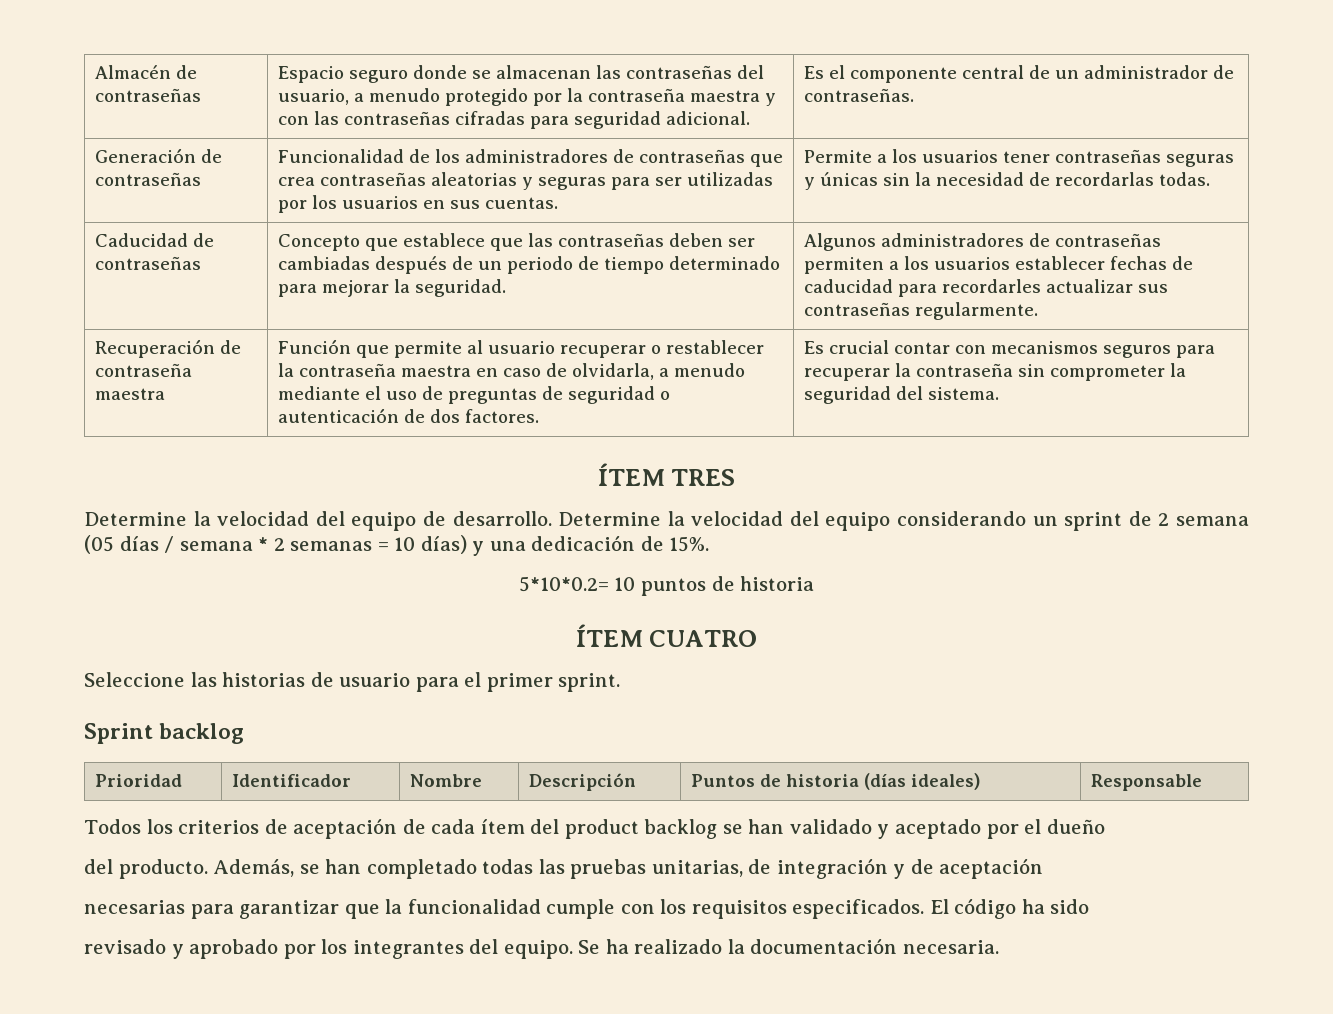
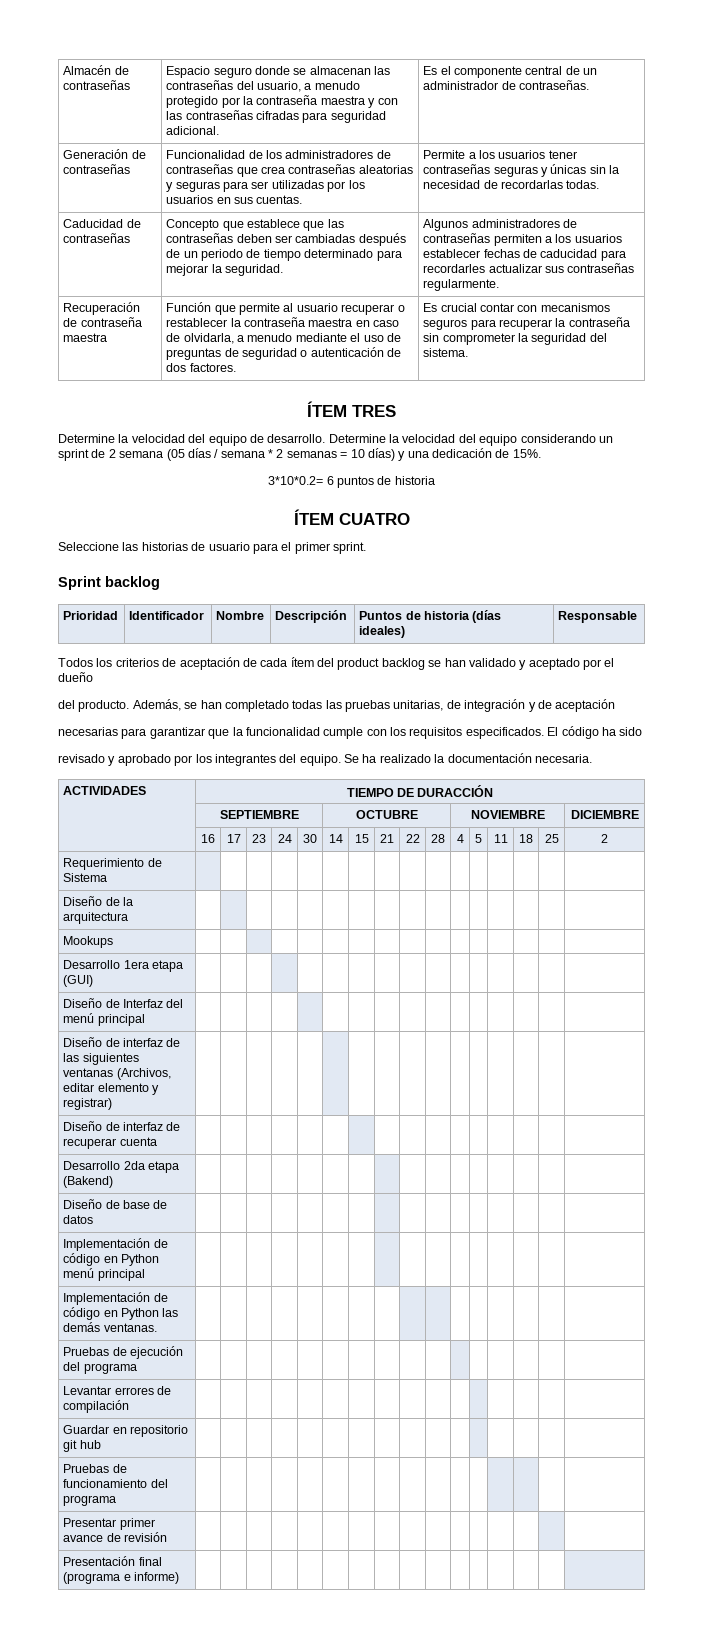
[518,576,636,592] 5*10*0.2= 10 -> [268,476,334,485] 3*10*0.2= 6
(999, 947) none -> [63,786,147,795] [346,785,494,797] [219,810,299,819] [355,810,418,819] [470,810,545,819] [570,810,639,819] [201,834,215,843] [226,834,241,843] [252,834,266,843] [277,834,292,843] [303,834,317,843] [328,834,343,843] [354,834,369,843] [380,834,394,843] [405,834,420,843] [431,834,445,843] [456,834,464,843] [475,834,482,843] [493,834,508,843] [519,834,533,843] [544,834,559,843] [601,834,608,843] [63,858,162,870] [63,873,108,882] [63,896,134,906] [63,912,129,924] [63,936,114,948] [63,960,184,972] [63,975,94,987] [63,998,184,1008] [63,1013,145,1026] [63,1037,181,1047] [63,1053,139,1065] [63,1068,171,1080] [63,1083,160,1095] [63,1098,113,1110] [63,1121,181,1131] [63,1137,157,1149] [63,1161,180,1173] [63,1176,114,1188] [63,1199,168,1209] [63,1215,94,1224] [63,1238,168,1251] [63,1253,160,1266] [63,1268,145,1281] [63,1292,168,1305] [63,1307,179,1320] [63,1322,157,1332] [63,1346,184,1359] [63,1362,137,1374] [63,1386,172,1395] [63,1400,130,1413] [63,1425,189,1437] [63,1440,101,1452] [63,1464,127,1473] [63,1479,168,1488] [63,1495,117,1506] [63,1518,155,1530] [63,1532,168,1542] [63,1556,162,1566] [63,1572,180,1584] // ACTIVIDADES | TIEMPO DE DURACCIÓN // | SEPTIEMBRE | OCTUBRE | NOVIEMBRE | DICIEMBRE // | 16 | 17 | 23 | 24 | 30 | 14 | 15 | 21 | 22 | 28 | 4 | 5 | 11 | 18 | 25 | 2 // Requerimiento de Sistema | | | | | | | | | | | | | | | | // Diseño de la arquitectura | | | | | | | | | | | | | | | | // Mookups | | | | | | | | | | | | | | | | // Desarrollo 1era etapa (GUI) | | | | | | | | | | | | | | | | // Diseño de Interfaz del menú principal | | | | | | | | | | | | | | | | // Diseño de interfaz de las siguientes ventanas (Archivos, editar elemento y registrar) | | | | | | | | | | | | | | | | // Diseño de interfaz de recuperar cuenta | | | | | | | | | | | | | | | | // Desarrollo 2da etapa (Bakend) | | | | | | | | | | | | | | | | // Diseño de base de datos | | | | | | | | | | | | | | | | // Implementación de código en Python menú principal | | | | | | | | | | | | | | | | // Implementación de código en Python las demás ventanas. | | | | | | | | | | | | | | | | // Pruebas de ejecución del programa | | | | | | | | | | | | | | | | // Levantar errores de compilación | | | | | | | | | | | | | | | | // Guardar en repositorio git hub | | | | | | | | | | | | | | | | // Pruebas de funcionamiento del programa | | | | | | | | | | | | | | | | // Presentar primer avance de revisión | | | | | | | | | | | | | | | | // Presentación final (programa e informe) | | | | | | | | | | | | | | | |

